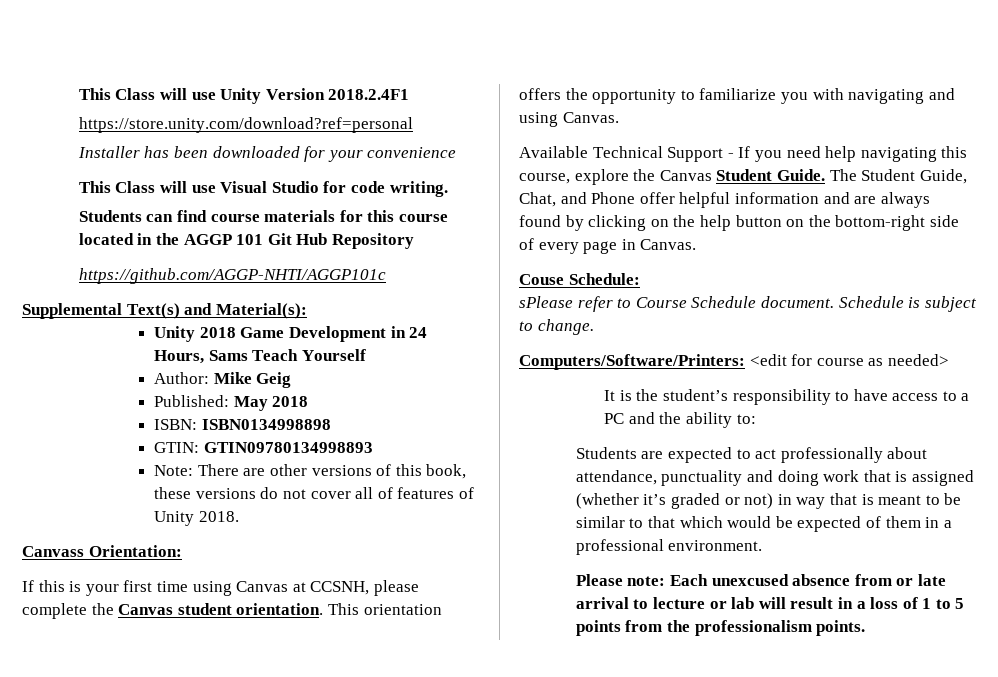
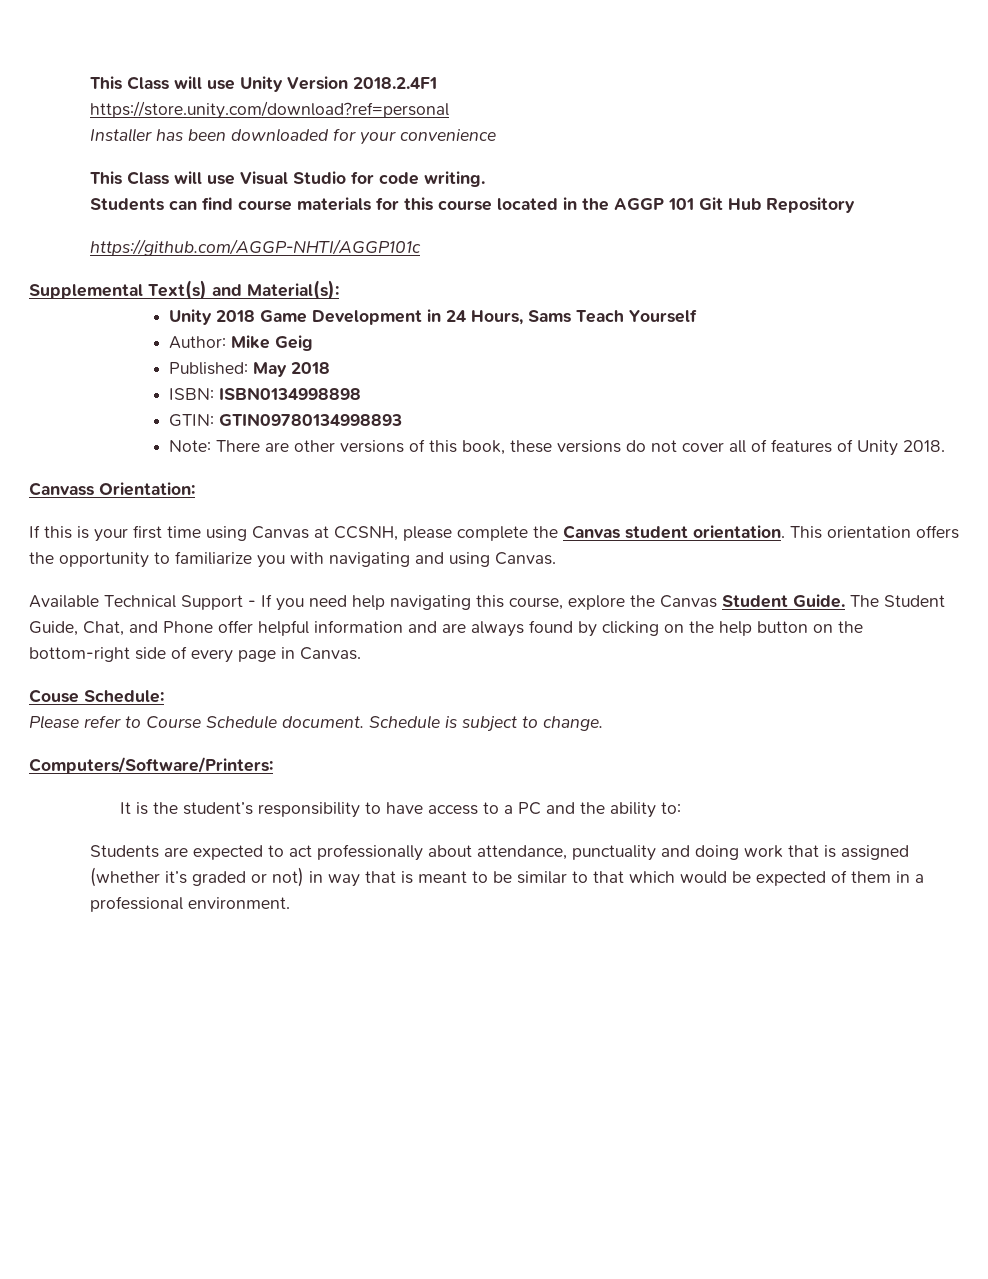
[519,296,573,308] sPlease -> [29,715,79,729] Please
[749,354,949,366] <edit for course as needed> -> (273, 765) none
[575,574,946,586] [575,597,965,609] [575,620,866,636] // Please note: Each unexcused absence from or late arrival to lecture or lab will result in a loss of 1 to 5 points from the professionalism points. -> (290, 903) none

